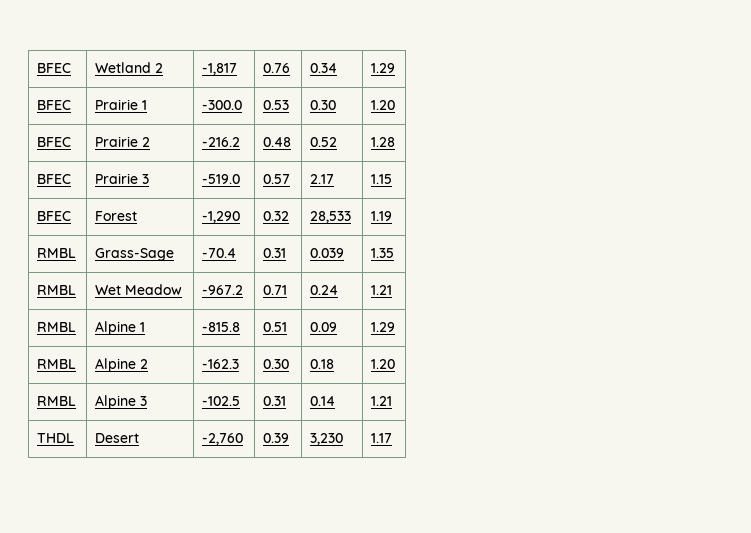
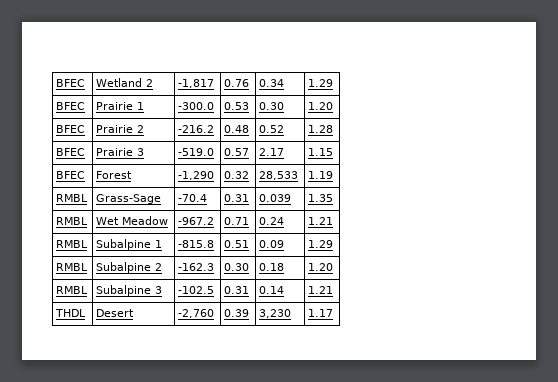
[95,321,137,335] Alpine -> [96,239,152,250] Subalpine
[95,358,137,372] Alpine -> [96,262,152,273] Subalpine
[95,395,137,409] Alpine -> [96,285,152,296] Subalpine

